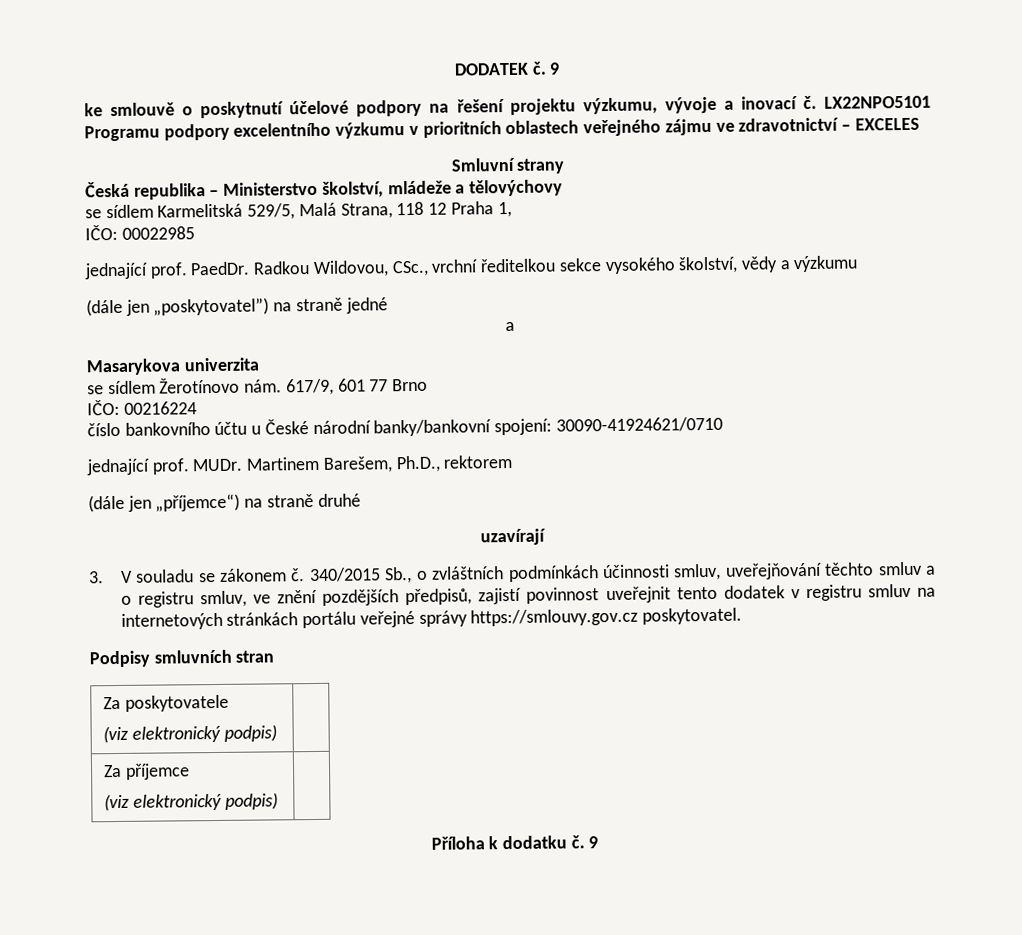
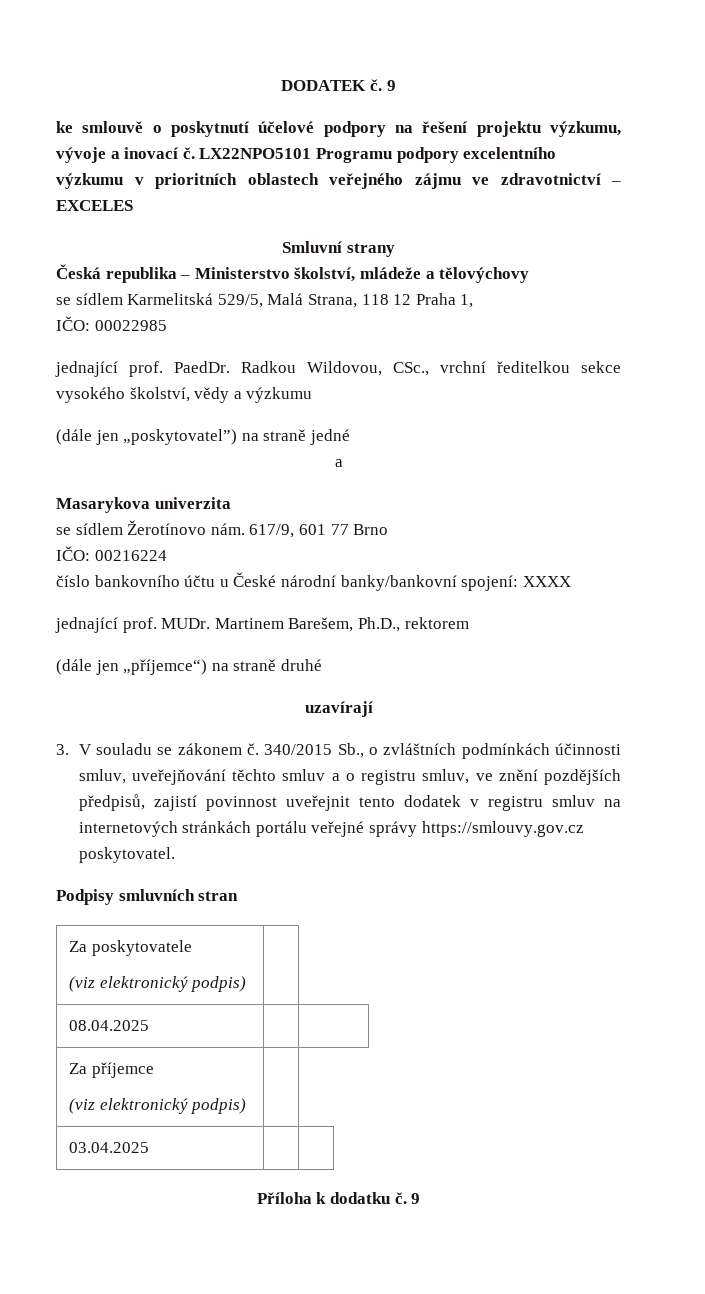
[555,416,723,433] 30090-41924621/0710 -> [522,576,571,587] XXXX
(277, 733) none -> [69,1020,150,1031] // 08.04.2025 | |
(278, 801) none -> [69,1142,150,1153] // 03.04.2025 | |

